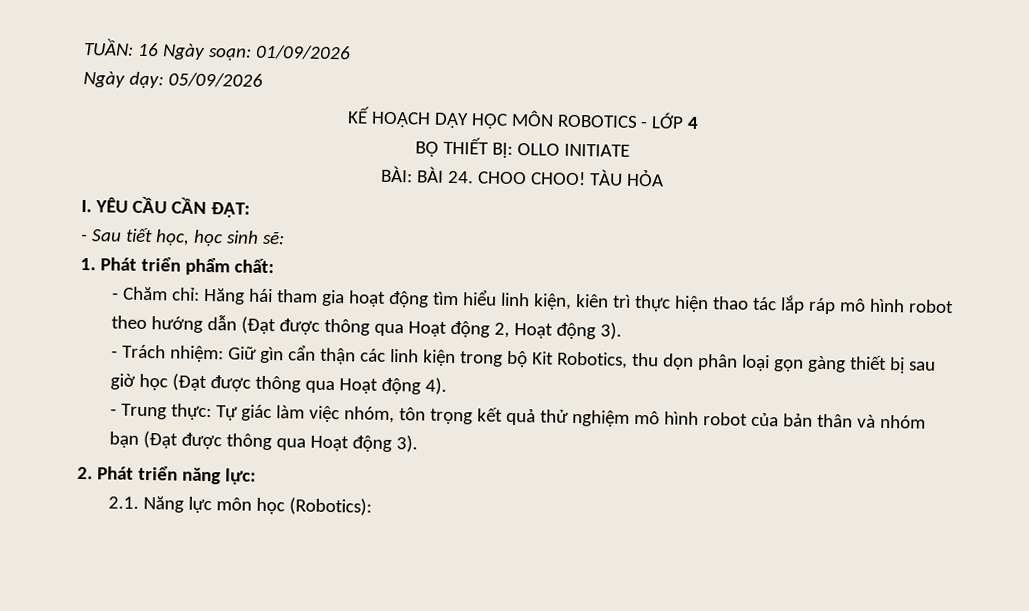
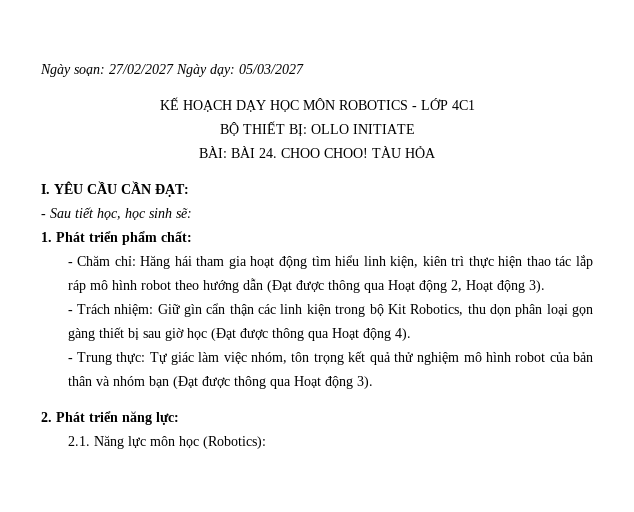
[84,37,159,57] TUẦN: 16 -> (40, 70) none
[254,44,351,61] 01/09/2026 // -> [109,64,174,74] 27/02/2027
[167,72,263,88] 05/09/2026 -> [239,64,304,74] 05/03/2027
[687,116,700,129] 4 -> [451,100,475,110] 4C1

